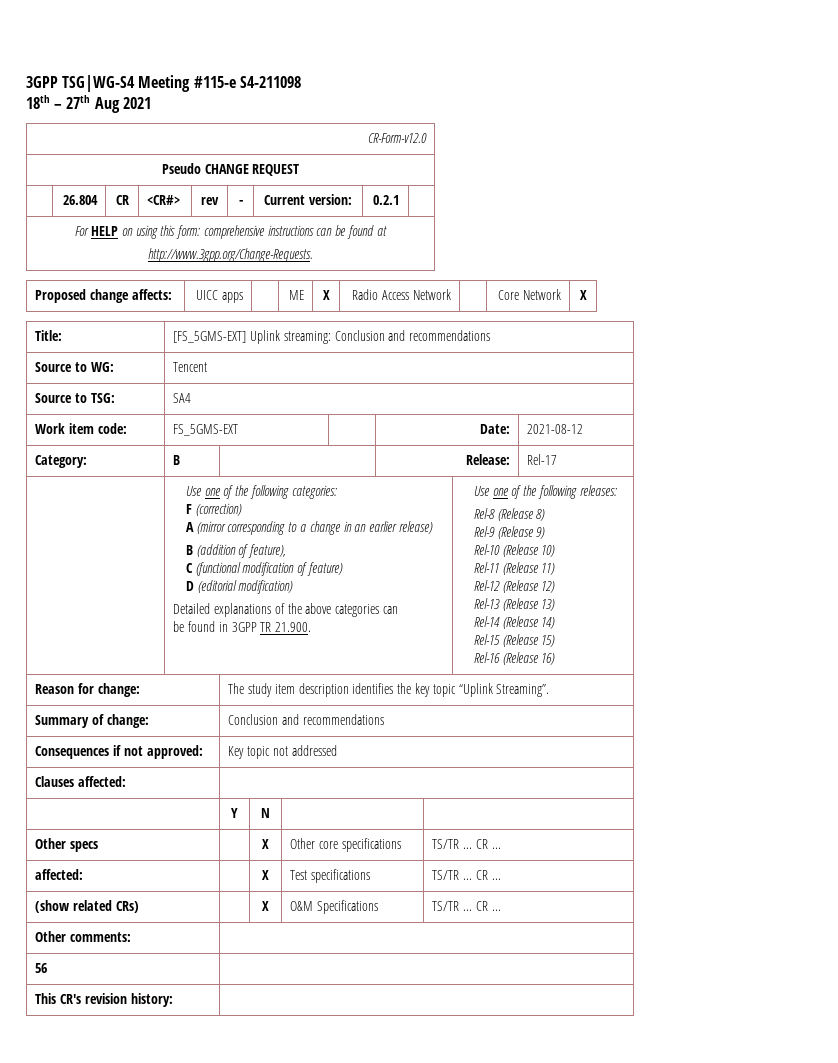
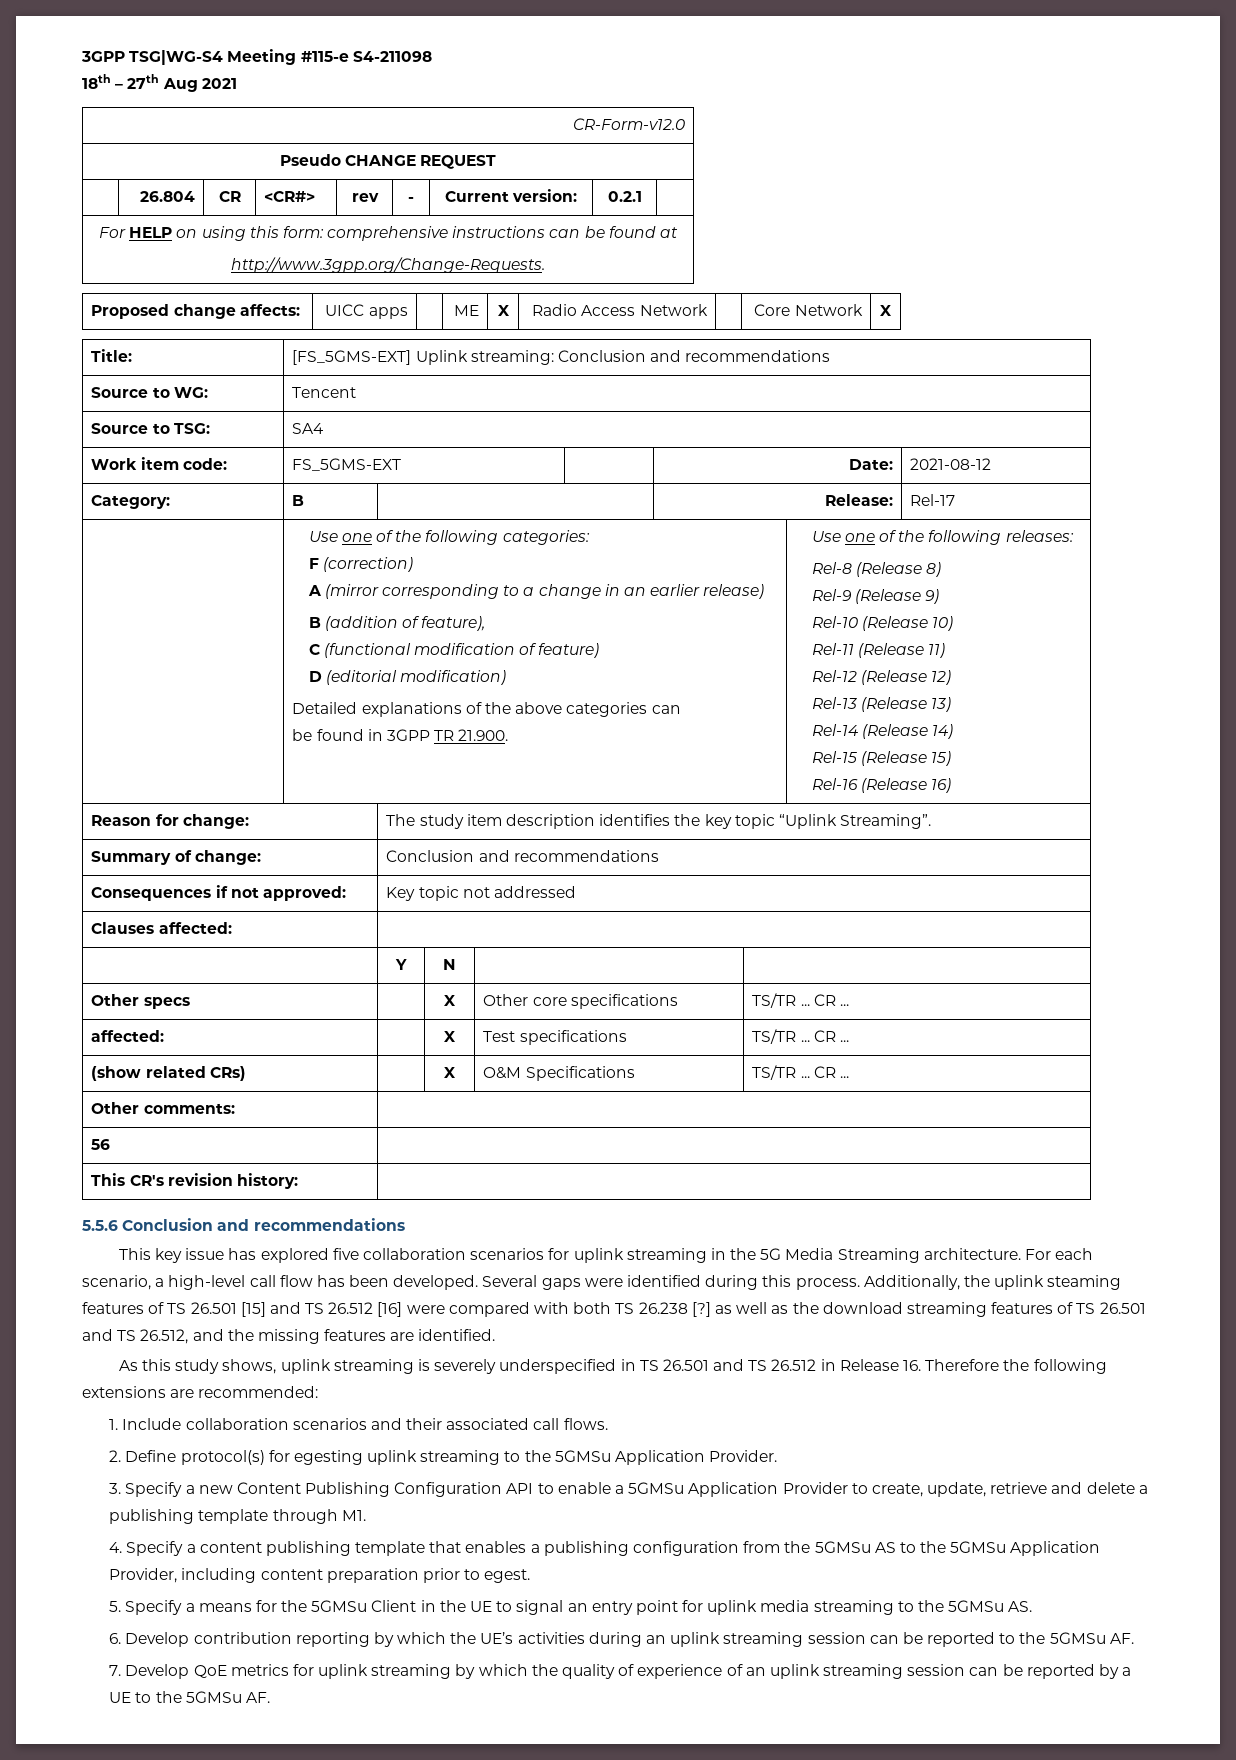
(173, 1000) none -> [82,1218,405,1231] [118,1248,1094,1263] [82,1275,1122,1290] [82,1302,1146,1317] [82,1329,496,1344] [118,1359,1107,1374] [82,1386,319,1398] [109,1418,608,1430] [109,1450,778,1465] [109,1482,1148,1497] [109,1509,366,1524] [109,1541,1101,1556] [109,1568,531,1583] [109,1600,1033,1615] [109,1632,1134,1647] [109,1664,1132,1679] [109,1691,270,1703] // 5.5.6 Conclusion and recommendations // This key issue has explored five collaboration scenarios for uplink streaming in the 5G Media Streaming architecture. For each scenario, a high-level call flow has been developed. Several gaps were identified during this process. Additionally, the uplink steaming features of TS 26.501 [15] and TS 26.512 [16] were compared with both TS 26.238 [?] as well as the download streaming features of TS 26.501 and TS 26.512, and the missing features are identified. // As this study shows, uplink streaming is severely underspecified in TS 26.501 and TS 26.512 in Release 16. Therefore the following extensions are recommended: // 1. Include collaboration scenarios and their associated call flows. // 2. Define protocol(s) for egesting uplink streaming to the 5GMSu Application Provider. // 3. Specify a new Content Publishing Configuration API to enable a 5GMSu Application Provider to create, update, retrieve and delete a publishing template through M1. // 4. Specify a content publishing template that enables a publishing configuration from the 5GMSu AS to the 5GMSu Application Provider, including content preparation prior to egest. // 5. Specify a means for the 5GMSu Client in the UE to signal an entry point for uplink media streaming to the 5GMSu AS. // 6. Develop contribution reporting by which the UE’s activities during an uplink streaming session can be reported to the 5GMSu AF. // 7. Develop QoE metrics for uplink streaming by which the quality of experience of an uplink streaming session can be reported by a UE to the 5GMSu AF.

